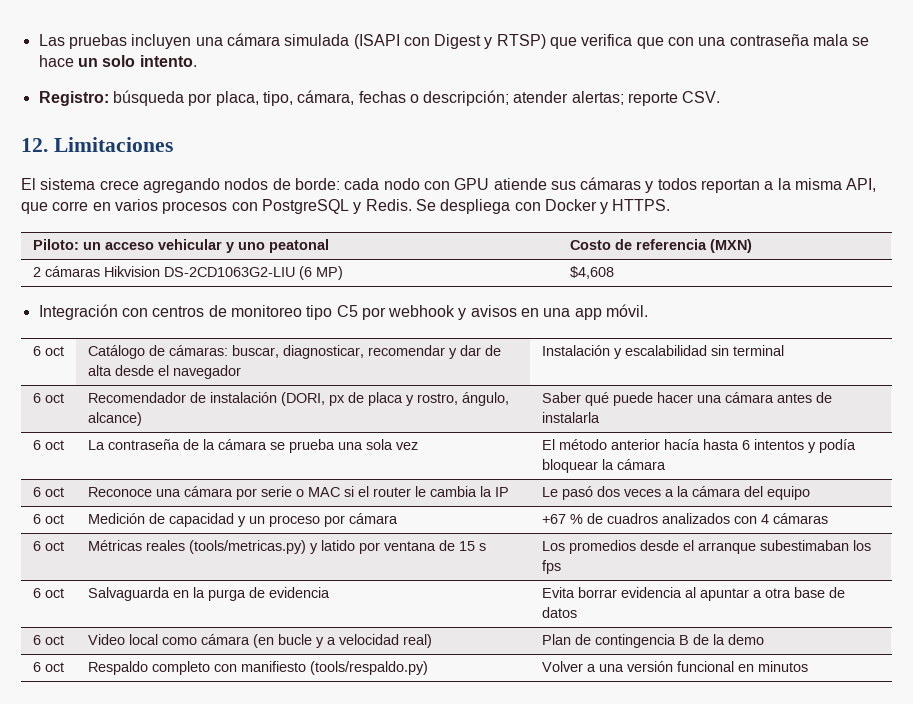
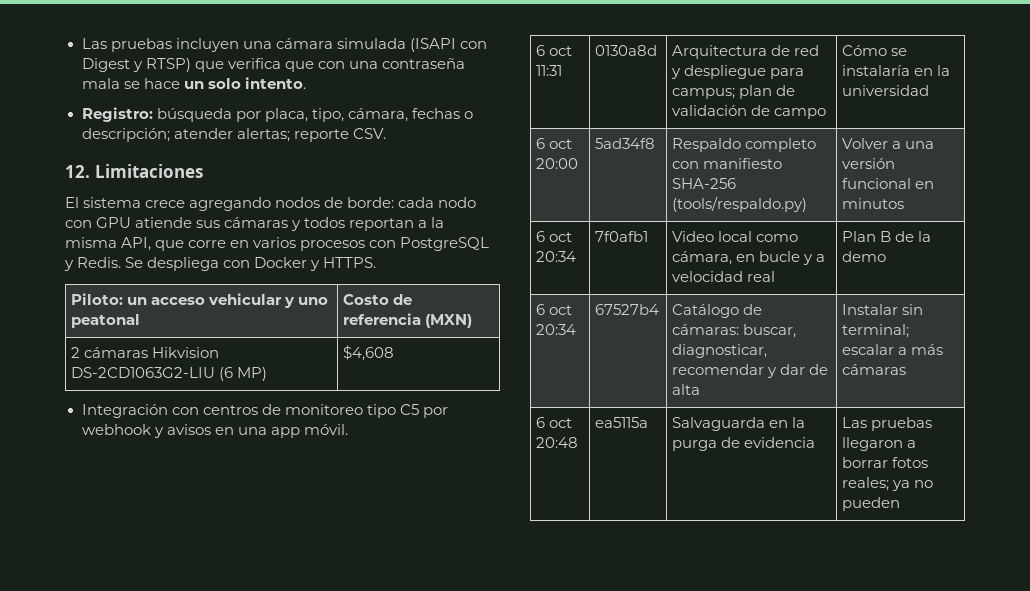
(65, 351) none -> [536,65,563,76] [595,45,658,56] [672,45,820,59] [671,65,805,79] [672,85,796,99] [672,105,827,119] [842,45,908,56] [842,65,951,76] [842,85,930,96] [536,138,573,149] [536,158,579,169] [595,138,656,149] [672,138,817,152] [672,158,783,169] [672,178,737,189] [672,196,808,212] [842,138,935,149] [842,158,896,169] [842,178,935,189] [842,198,905,209] [536,231,573,242] [536,251,577,262] [595,231,649,242] [672,231,799,242] [672,251,826,265] [672,271,776,282] [842,231,932,242] [842,251,887,262] [536,304,573,315] [536,324,577,335] [595,304,660,315] 11:31 | 0130a8d | Arquitectura de red y despliegue para campus; plan de validación de campo | Cómo se instalaría en la universidad // 6 oct 20:00 | 5ad34f8 | Respaldo completo con manifiesto SHA-256 (tools/respaldo.py) | Volver a una versión funcional en minutos // 6 oct 20:34 | 7f0afb1 | Video local como cámara, en bucle y a velocidad real | Plan B de la demo // 6 oct 20:34 | 67527b4
[115,365,242,379] [542,345,785,359] [33,393,65,403] [88,392,510,406] [88,412,143,426] [542,392,833,406] [542,412,601,423] [33,440,65,450] [88,439,419,453] [542,439,857,453] [542,459,667,473] [33,487,65,497] [88,486,510,500] [542,486,811,500] [33,514,65,524] [88,513,399,527] [542,513,829,524] [33,541,65,551] [88,540,487,554] [542,540,872,554] [542,560,562,574] [33,588,65,598] desde el navegador | Instalación y escalabilidad sin terminal // 6 oct | Recomendador de instalación (DORI, px de placa y rostro, ángulo, alcance) | Saber qué puede hacer una cámara antes de instalarla // 6 oct | La contraseña de la cámara se prueba una sola vez | El método anterior hacía hasta 6 intentos y podía bloquear la cámara // 6 oct | Reconoce una cámara por serie o MAC si el router le cambia la IP | Le pasó dos veces a la cámara del equipo // 6 oct | Medición de capacidad y un proceso por cámara | +67 % de cuadros analizados con 4 cámaras // 6 oct | Métricas reales (tools/metricas.py) y latido por ventana de 15 s | Los promedios desde el arranque subestimaban los fps // 6 oct -> [842,304,924,315] [842,324,910,338] [842,344,944,355] [842,364,907,375] [536,417,573,428] [536,437,579,448] [595,417,649,428] | Instalar sin terminal; escalar a más cámaras // 6 oct 20:48 | ea5115a
[542,587,846,601] [542,607,578,618] [33,635,65,645] [88,634,433,648] [542,634,765,648] [33,662,65,672] [88,661,429,675] [542,661,809,672] Evita borrar evidencia al apuntar a otra base de datos // 6 oct | Video local como cámara (en bucle y a velocidad real) | Plan de contingencia B de la demo // 6 oct | Respaldo completo con manifiesto (tools/respaldo.py) | Volver a una versión funcional en minutos -> [842,417,933,431] [842,437,917,451] [842,457,929,468] [842,477,934,491] [842,497,901,511] Las pruebas llegaron a borrar fotos reales; ya no pueden

